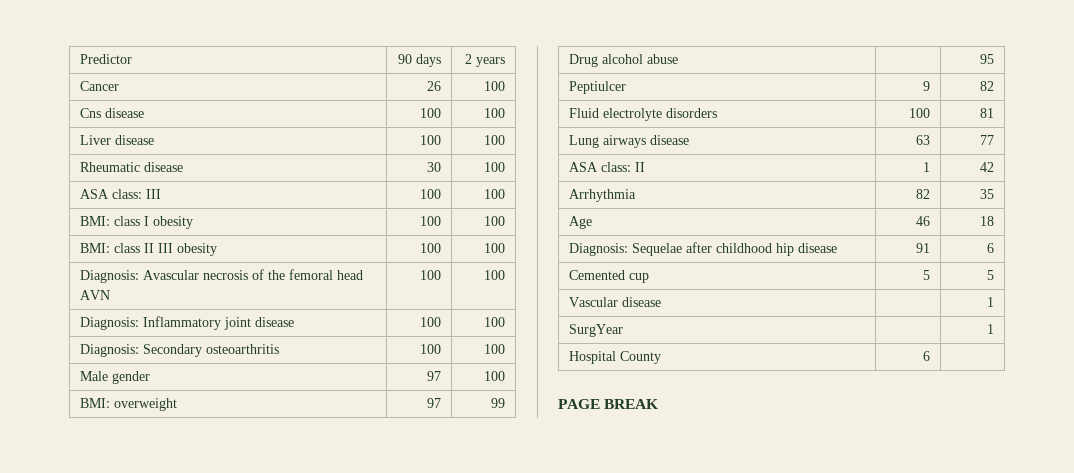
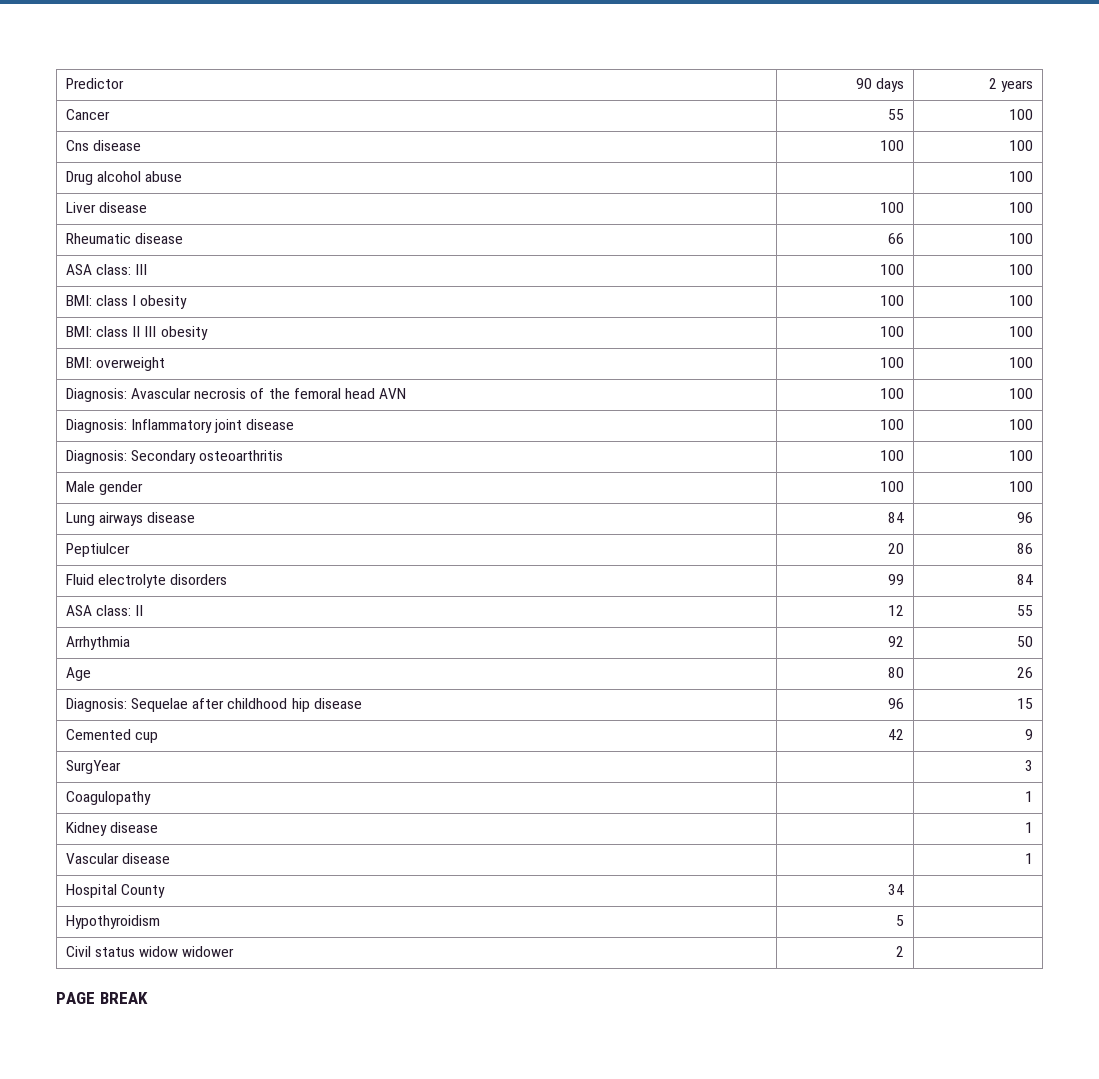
[426,81,441,91] 26 -> [888,109,905,120] 55
(505, 113) none -> [65,171,183,185] [1009,171,1034,182] // Drug alcohol abuse | | 100
[426,162,441,172] 30 -> [888,233,905,244] 66
(505, 248) none -> [65,357,165,371] [880,357,905,368] [1009,357,1034,368] // BMI: overweight | 100 | 100
[426,371,441,381] [483,371,505,381] [80,398,178,411] [426,398,441,408] [490,398,505,408] [569,54,679,67] [979,54,994,64] 97 | 100 // BMI: overweight | 97 | 99 // Drug alcohol abuse | | 95 -> [880,481,905,492] [1009,481,1034,492] [65,512,196,526] [888,512,905,523] [1017,512,1034,523] 100 | 100 // Lung airways disease | 84 | 96
[922,81,930,91] [979,81,994,91] 9 | 82 -> [888,543,905,554] [1017,543,1034,554] 20 | 86
[908,108,930,118] [979,108,994,118] [569,135,690,148] [915,135,930,145] [979,135,994,145] 100 | 81 // Lung airways disease | 63 | 77 -> [888,574,905,585] [1017,574,1034,585] 99 | 84
[922,162,930,172] [979,162,994,172] 1 | 42 -> [888,605,905,616] [1017,605,1034,616] 12 | 55
[915,189,930,199] [979,189,994,199] 82 | 35 -> [888,636,905,647] [1017,636,1034,647] 92 | 50
[915,216,930,226] [979,216,994,226] 46 | 18 -> [888,667,905,678] [1017,667,1034,678] 80 | 26
[915,243,930,253] [986,243,994,253] 91 | 6 -> [888,698,905,709] [1017,698,1034,709] 96 | 15
[922,270,930,280] [986,270,994,280] 5 | 5 -> [888,729,905,740] [1025,729,1034,740] [65,760,121,774] [1025,760,1034,771] [65,791,151,805] [1025,791,1034,802] [65,822,158,836] [1025,822,1034,833] 42 | 9 // SurgYear | | 3 // Coagulopathy | | 1 // Kidney disease | | 1
[569,324,624,337] [986,324,994,334] // SurgYear | | 1 -> (1034, 858) none
[922,351,930,361] 6 -> [888,884,905,895] [65,915,160,929] [896,915,905,926] [65,946,235,957] [896,946,905,957] 34 | // Hypothyroidism | 5 | // Civil status widow widower | 2

